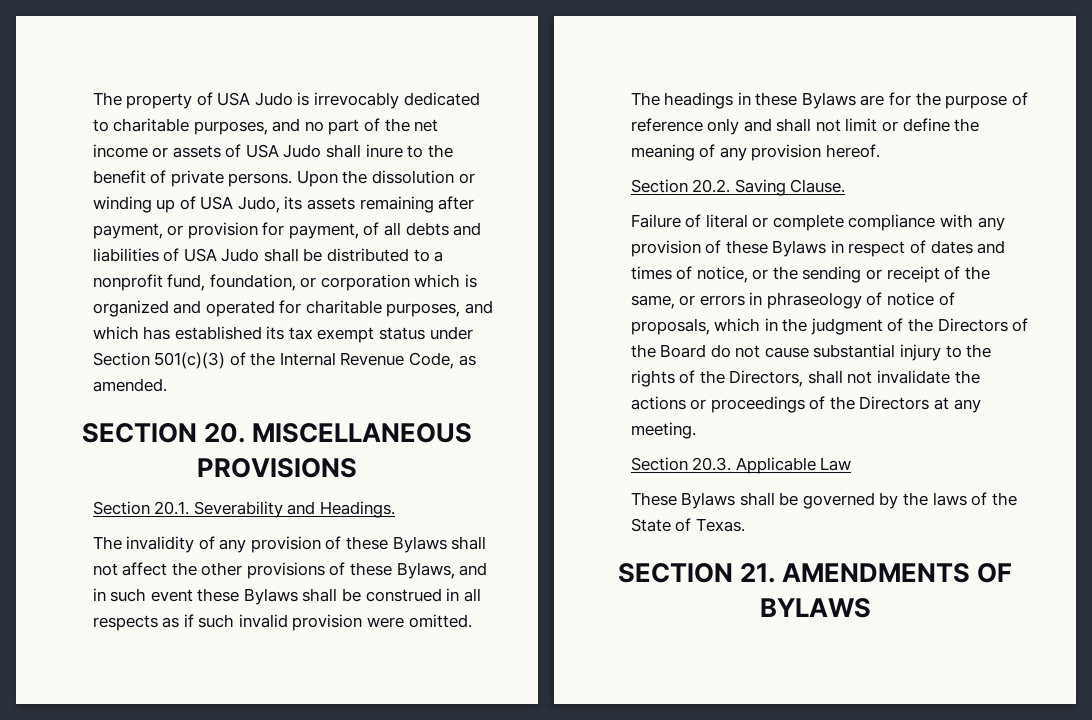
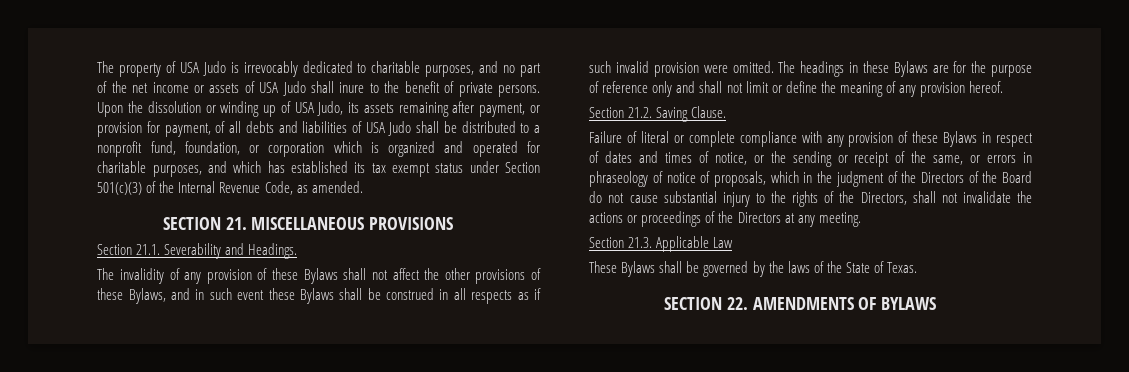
[204,423,245,443] 20. -> [225,217,247,230] 21.
[154,501,190,515] 20.1. -> [136,244,161,255] 21.1.
[692,179,731,193] 20.2. -> [628,107,653,118] 21.2.
[692,457,732,471] 20.3. -> [628,237,653,248] 21.3.
[739,563,775,583] 21. -> [726,297,748,310] 22.

